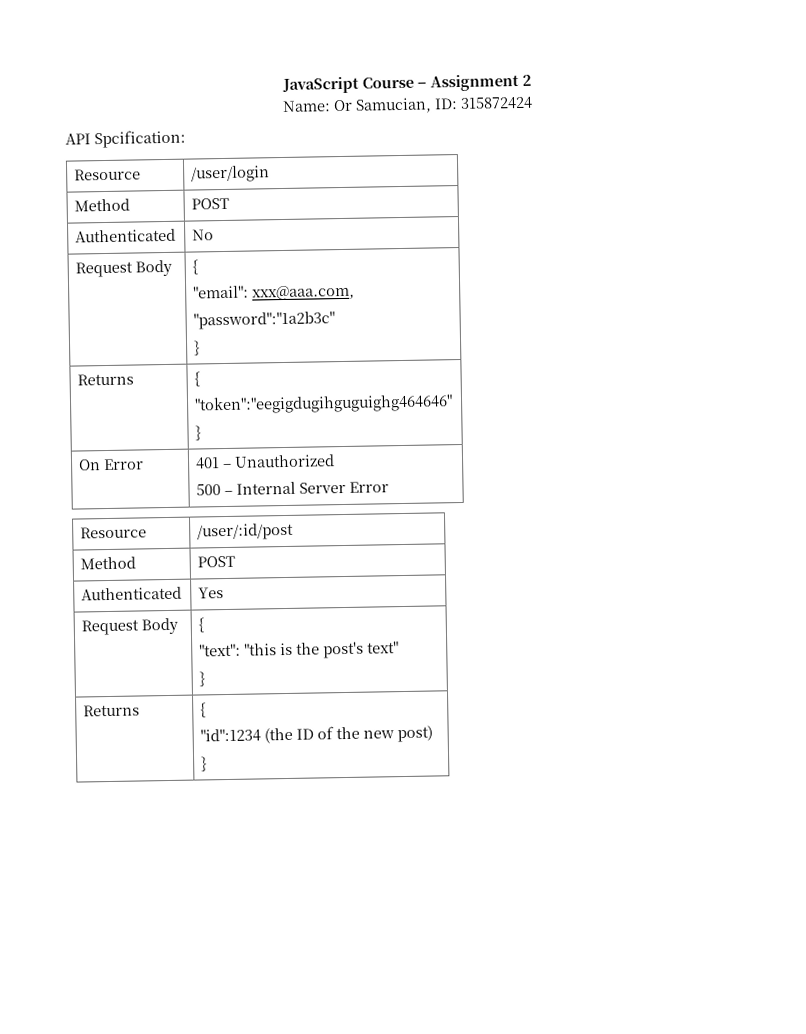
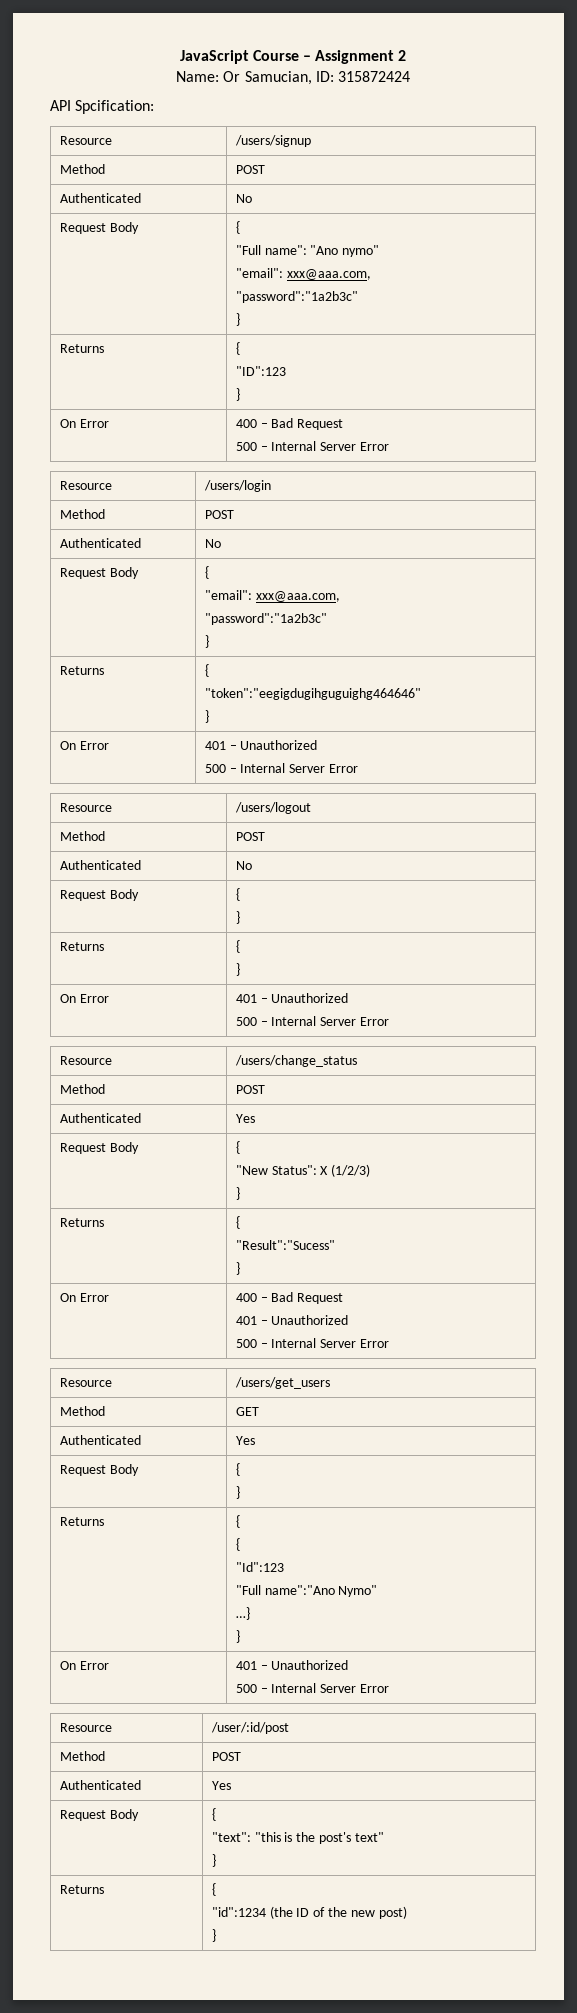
[191,165,271,183] /user/login -> [234,135,311,147] [59,164,105,174] [235,165,265,174] [59,193,141,203] [235,194,252,203] [59,222,139,234] [235,221,240,234] [235,245,380,257] [235,268,371,280] [235,291,358,303] [235,313,240,326] [59,344,104,353] [235,342,240,355] [235,366,286,376] [235,388,240,401] [59,419,109,428] [235,418,344,430] [235,441,390,451] [59,481,112,490] [203,480,271,492] /users/signup // Method | POST // Authenticated | No // Request Body | { // "Full name": "Ano nymo" // "email": xxx@aaa.com, // "password":"1a2b3c" // } // Returns | { // "ID":123 // } // On Error | 400 – Bad Request // 500 – Internal Server Error // Resource | /users/login
(390, 487) none -> [59,803,112,812] [234,802,311,814] [59,831,105,841] [235,832,265,841] [59,860,141,870] [235,861,252,870] [59,889,139,901] [235,888,240,901] [235,911,240,924] [59,942,104,951] [235,940,240,953] [235,963,240,976] [59,994,109,1003] [235,993,349,1003] [235,1016,390,1026] [59,1056,112,1065] [234,1055,357,1067] [59,1084,105,1094] [235,1085,265,1094] [59,1113,141,1123] [235,1114,255,1123] [59,1142,139,1154] [235,1141,240,1154] [235,1164,371,1177] [235,1187,240,1200] [59,1218,104,1227] [235,1216,240,1229] [235,1240,335,1250] [235,1262,240,1275] [59,1293,109,1302] [235,1292,344,1304] [235,1315,349,1325] [235,1338,390,1348] [59,1378,112,1387] [234,1377,330,1389] [59,1406,105,1416] [235,1407,259,1416] [59,1435,141,1445] [235,1436,255,1445] [59,1464,139,1476] [235,1463,240,1476] [235,1486,240,1499] [59,1517,104,1526] [235,1515,240,1528] [235,1538,240,1551] [235,1562,284,1572] [235,1585,378,1597] [235,1607,250,1620] [235,1630,240,1643] [59,1661,109,1670] [235,1660,349,1670] [235,1683,390,1693] // Resource | /users/logout // Method | POST // Authenticated | No // Request Body | { // } // Returns | { // } // On Error | 401 – Unauthorized // 500 – Internal Server Error // Resource | /users/change_status // Method | POST // Authenticated | Yes // Request Body | { // "New Status": X (1/2/3) // } // Returns | { // "Result":"Sucess" // } // On Error | 400 – Bad Request // 401 – Unauthorized // 500 – Internal Server Error // Resource | /users/get_users // Method | GET // Authenticated | Yes // Request Body | { // } // Returns | { // { // "Id":123 // "Full name":"Ano Nymo" // …} // } // On Error | 401 – Unauthorized // 500 – Internal Server Error

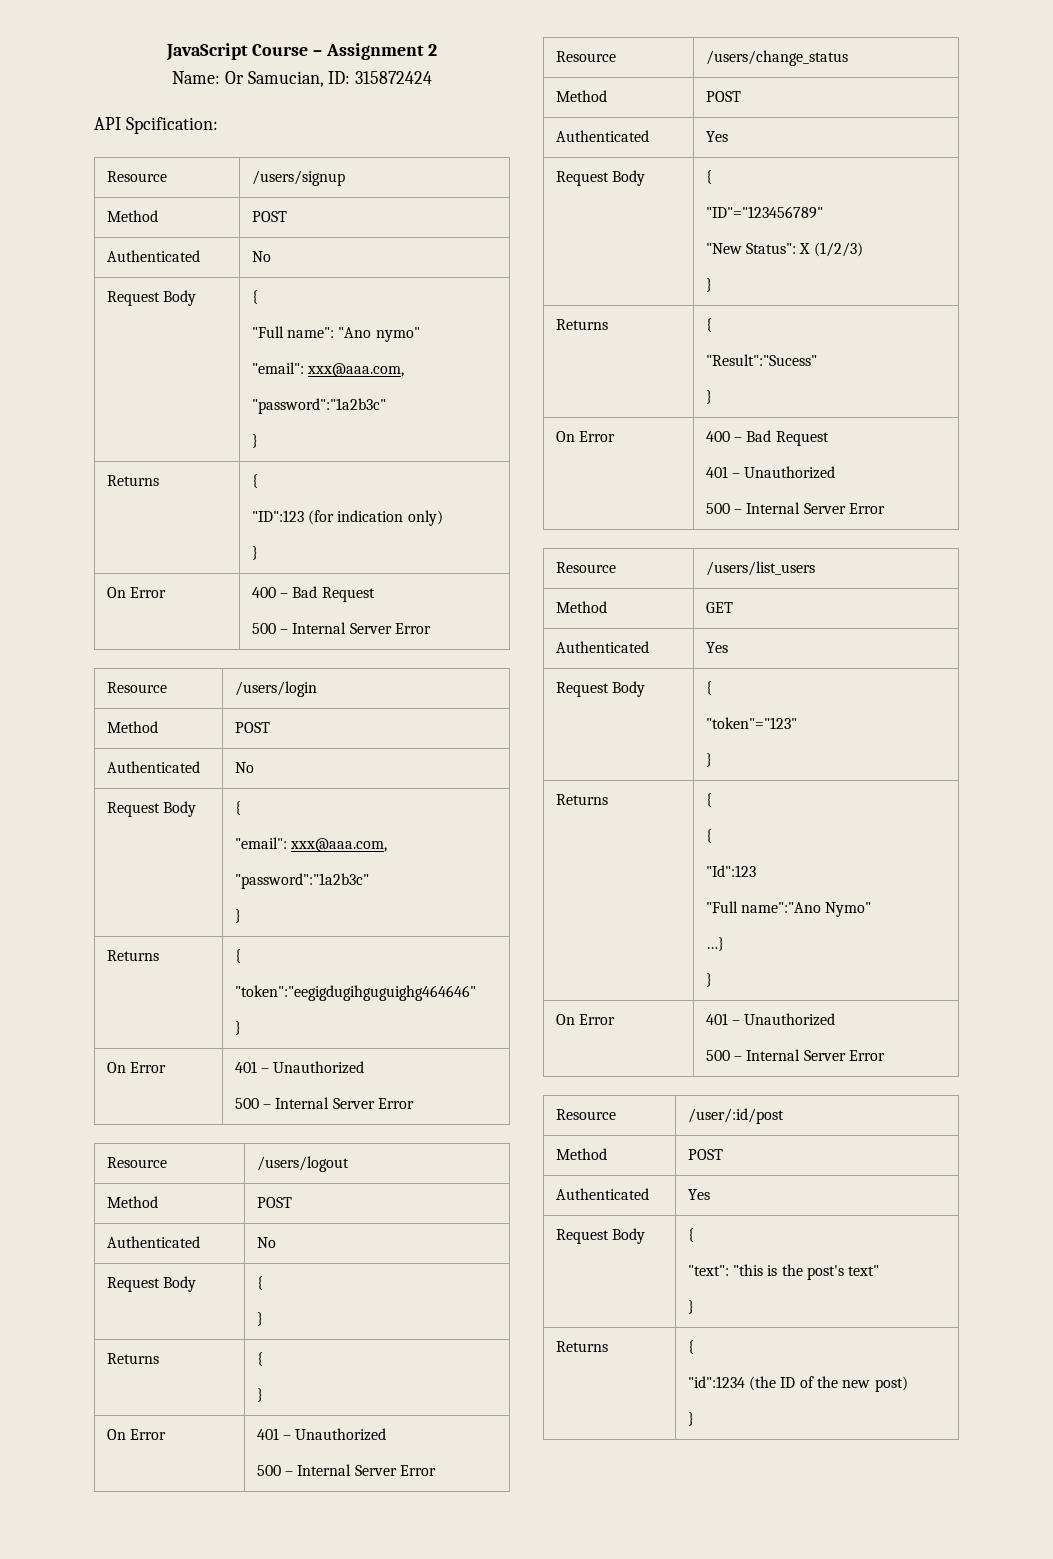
(286, 371) none -> [308,510,443,526] (for indication only)
(240, 1147) none -> [705,206,823,219] // "ID"="123456789"
[234,1377,330,1389] /users/get_users -> [705,561,815,576] /users/list_users
(240, 1469) none -> [705,717,797,729] // "token"="123"

